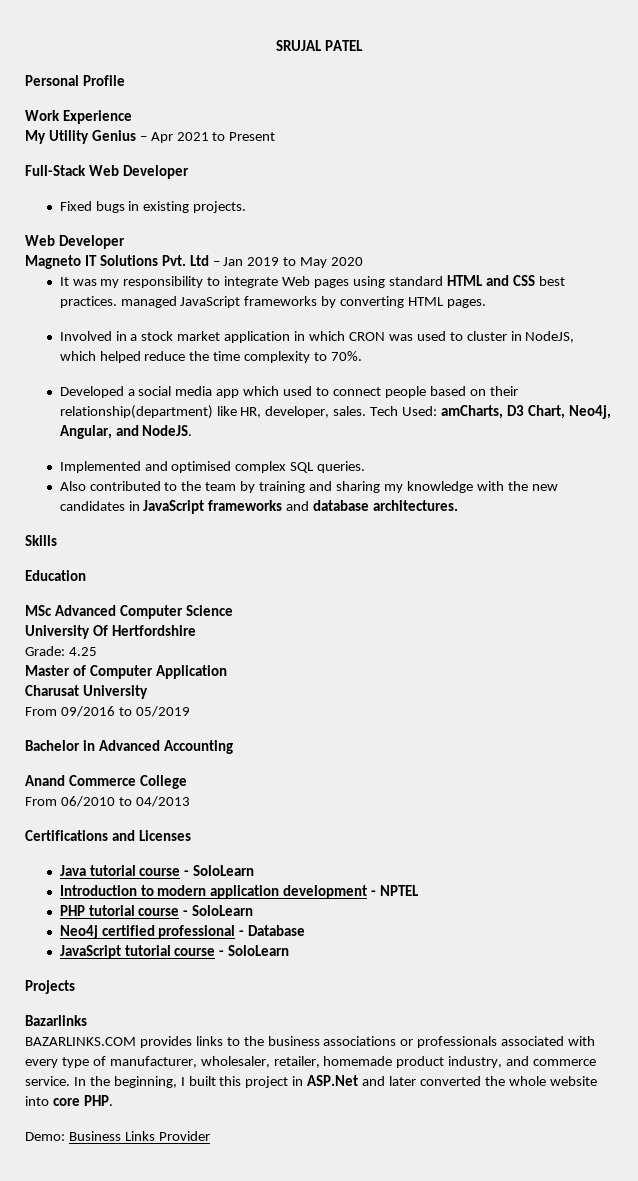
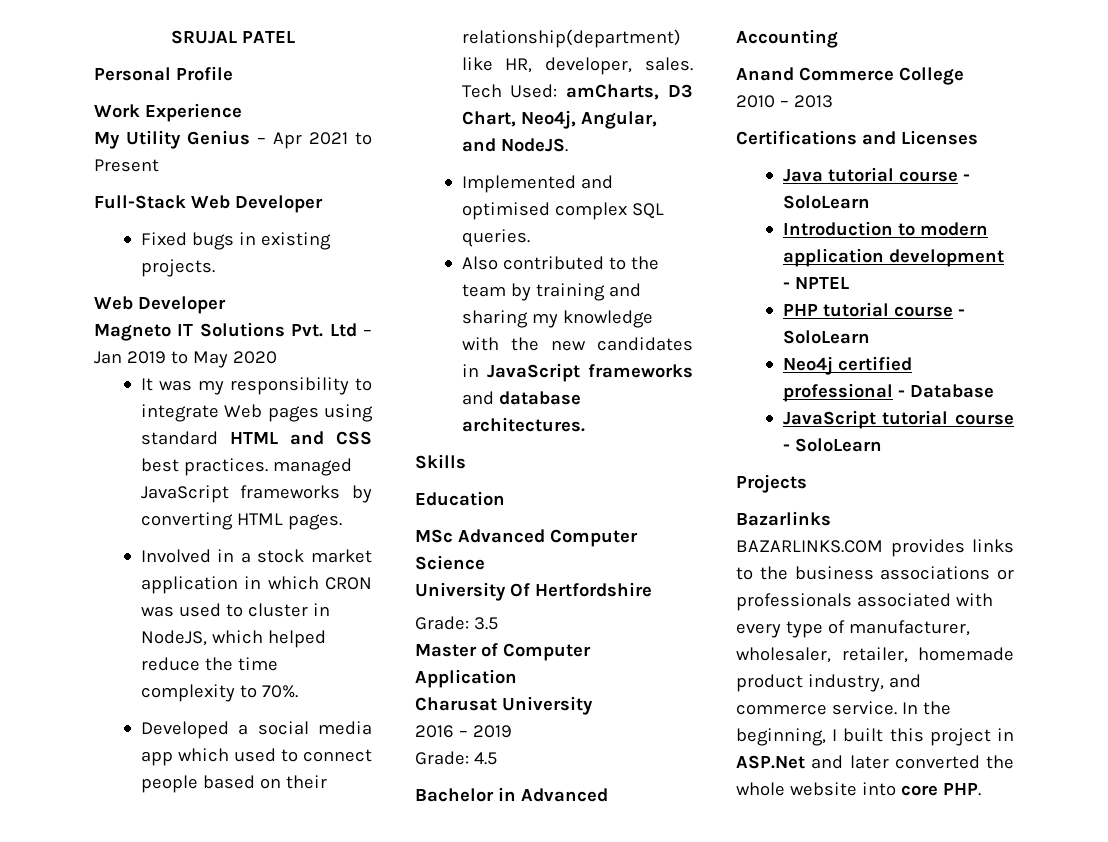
[68,647,97,656] 4.25 -> [473,617,498,630] 3.5
[25,706,190,717] From 09/2016 to 05/2019 -> [415,725,512,738] [415,751,497,765] 2016 – 2019 // Grade: 4.5
[25,796,190,807] From 06/2010 to 04/2013 -> [736,95,833,108] 2010 – 2013
[25,1131,210,1141] // Demo: Business Links Provider -> (981, 789) none

